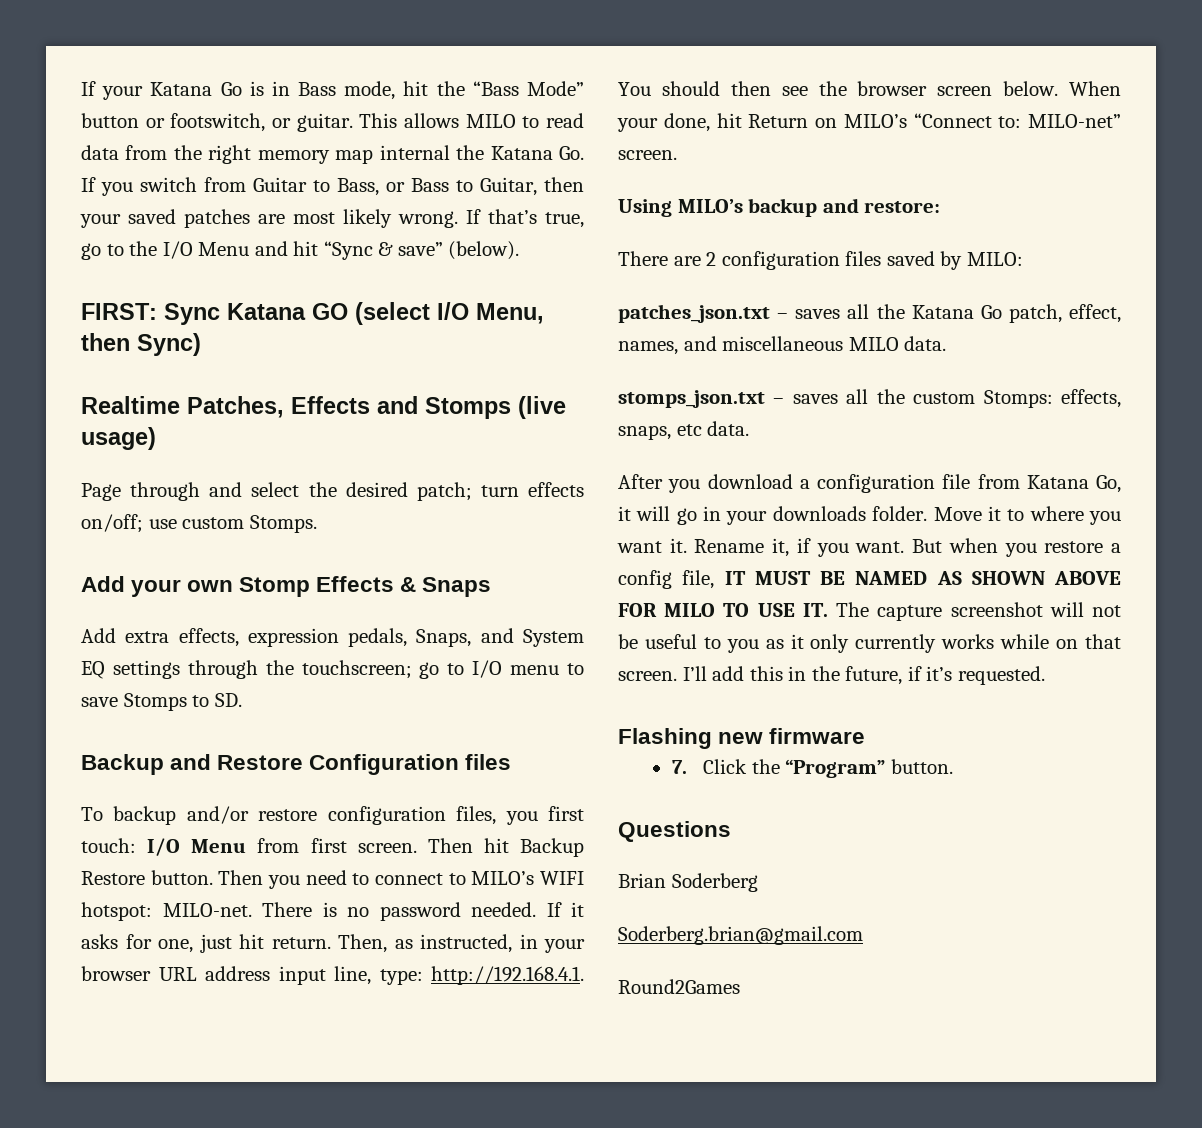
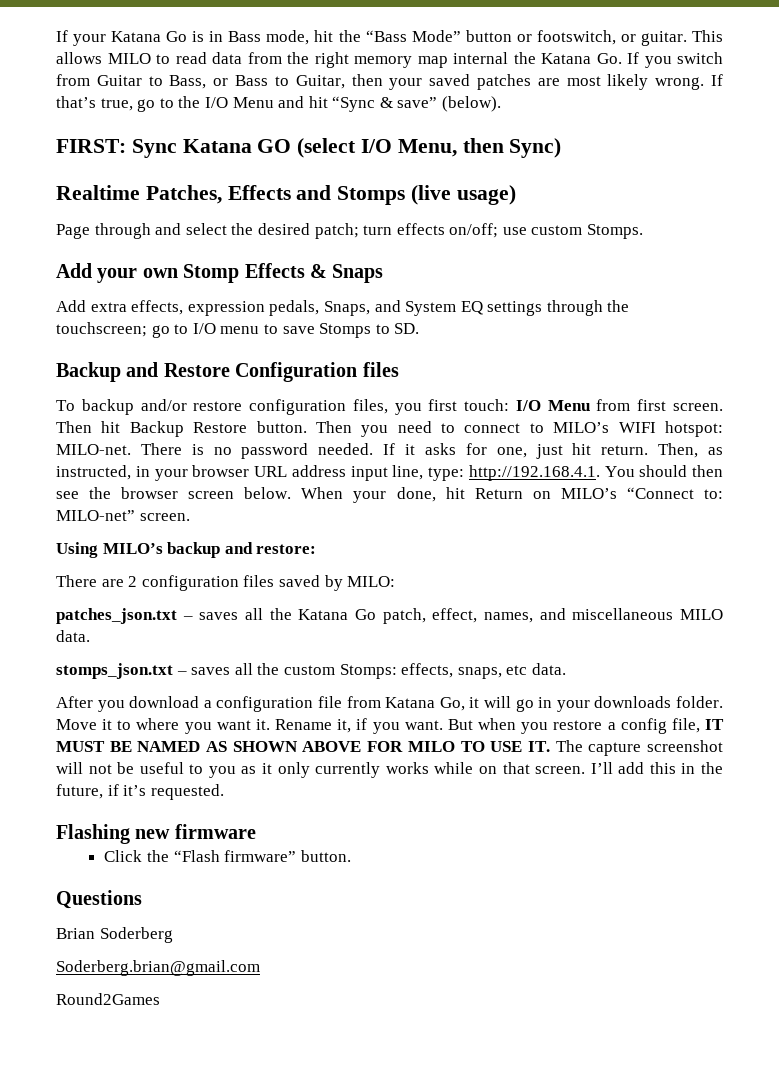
[671,760,687,774] 7. -> (256, 831) none
[785,759,886,778] “Program” -> [173,850,297,862] “Flash firmware”

